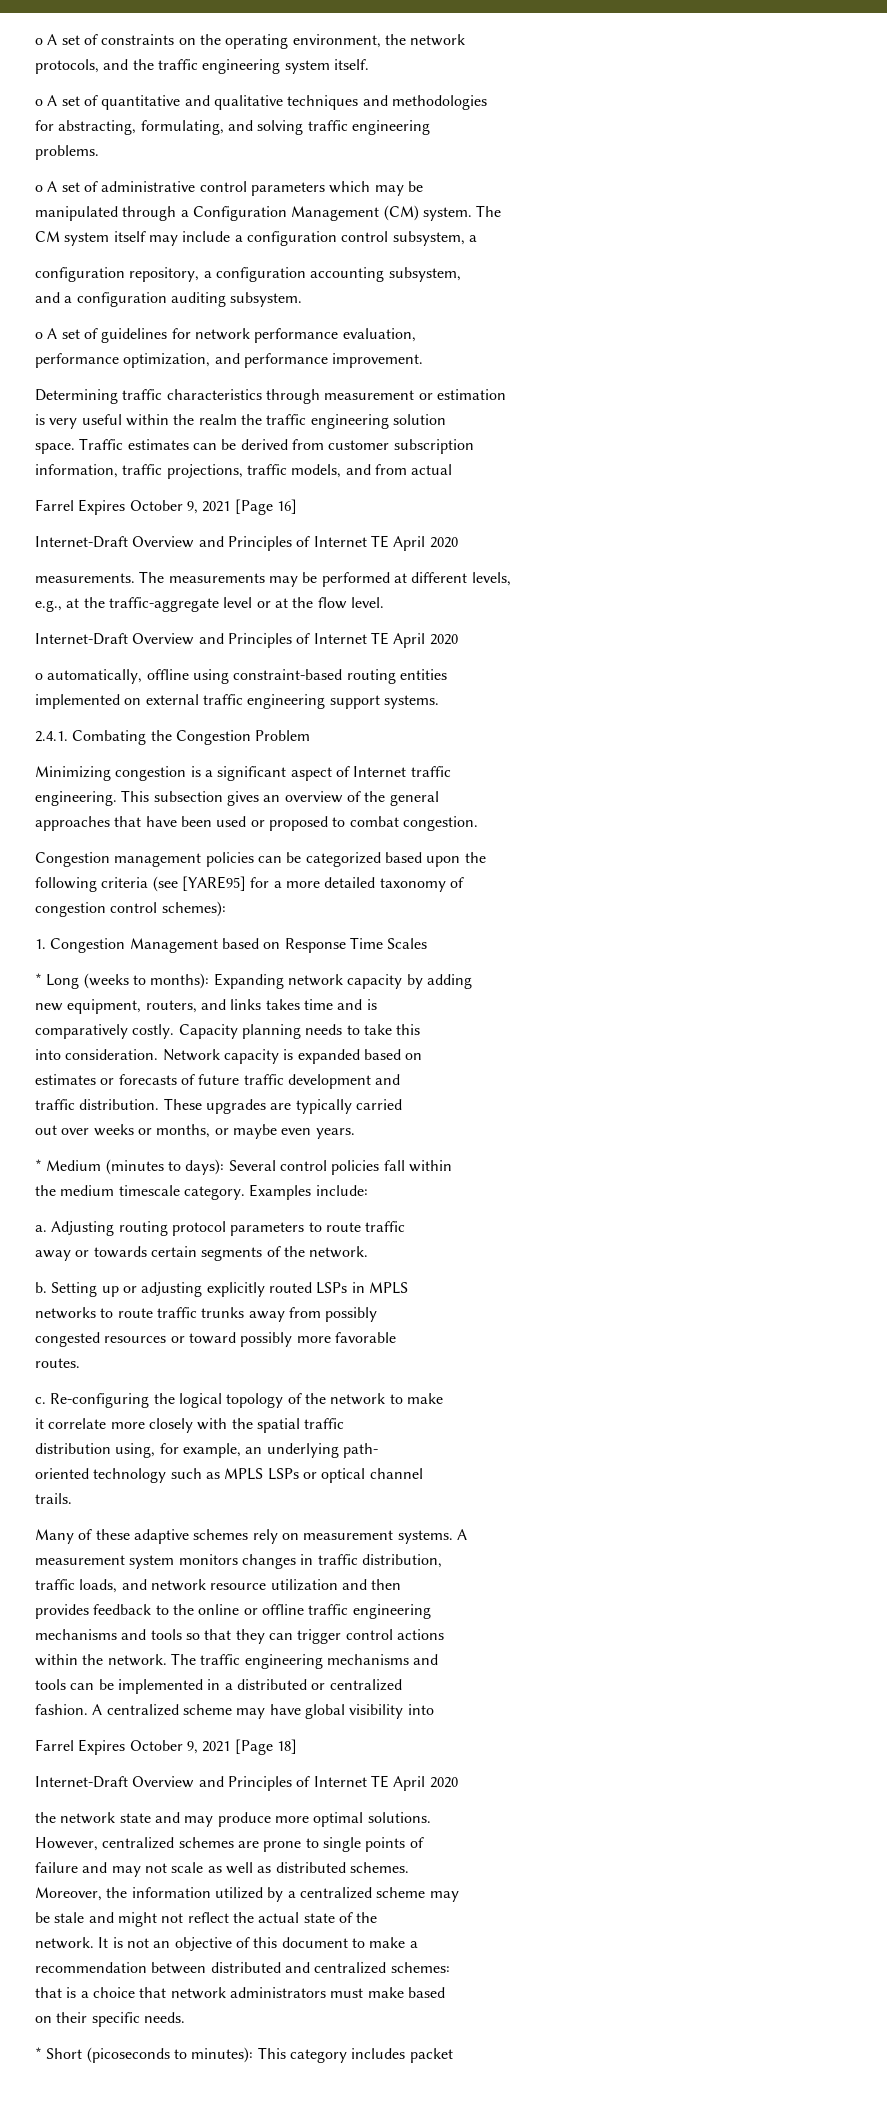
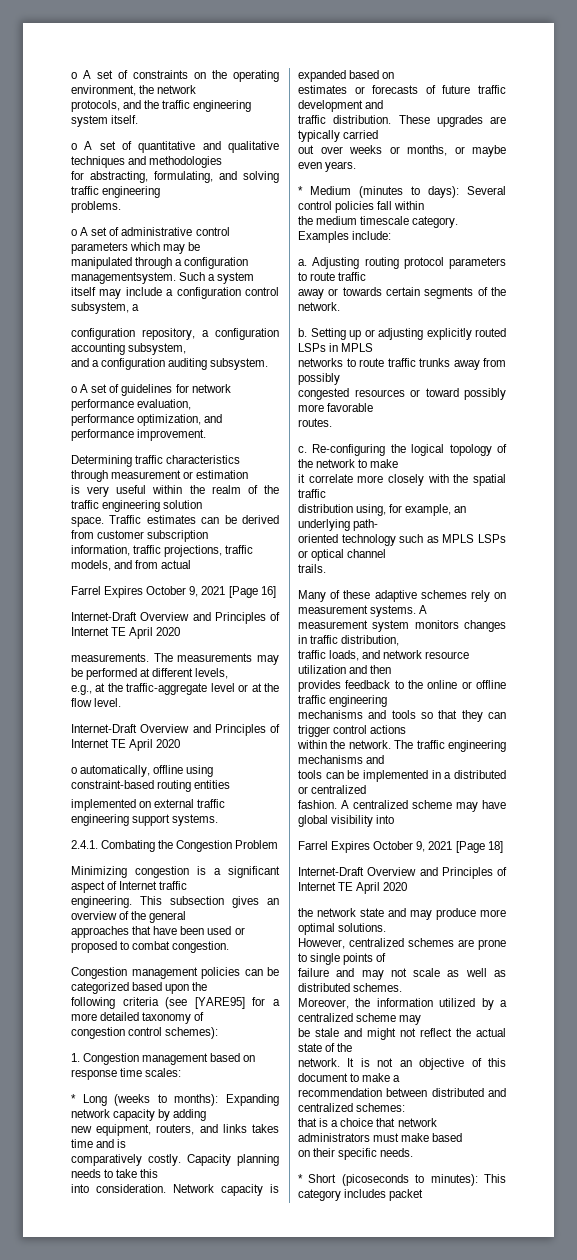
[192,205,502,221] [35,231,60,242] Configuration Management (CM) system. The // CM -> [184,257,249,269] [71,272,216,284] configuration managementsystem. Such a
(237, 419) none -> [247,485,258,494] of
[129,937,428,953] Management based on Response Time Scales -> [142,1053,256,1065] [71,1068,182,1080] management based on response time scales:

